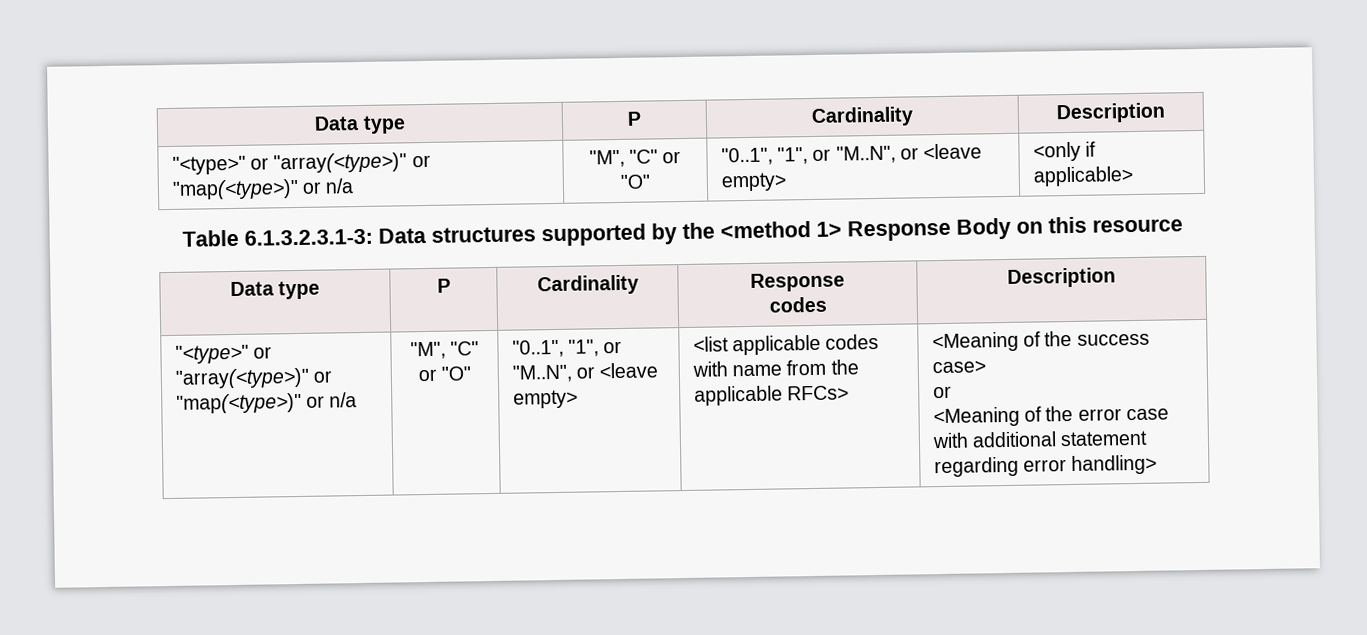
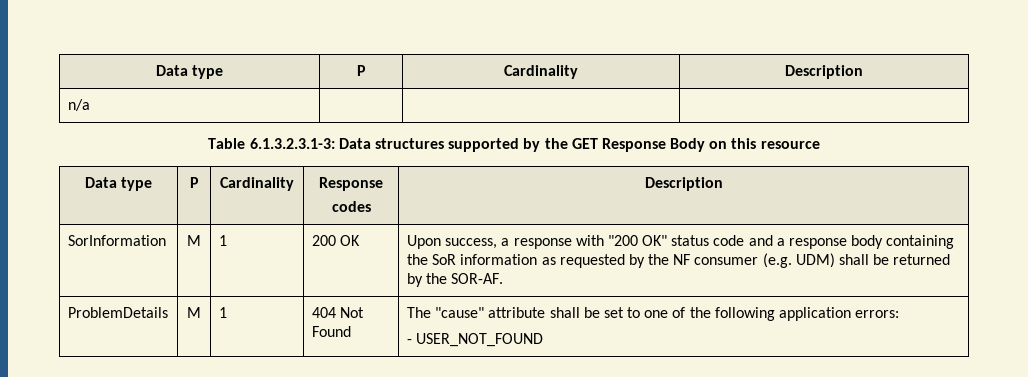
[171,152,431,175] [171,178,355,200] [588,149,682,168] [620,174,650,189] [720,143,983,166] [720,172,787,192] [1032,141,1097,162] [1032,166,1133,187] "<type>" or "array(<type>)" or "map(<type>)" or n/a | "M", "C" or "O" | "0..1", "1", or "M..N", or <leave empty> | <only if applicable> -> [67,99,90,111] n/a | | |
[719,221,842,239] <method 1> -> [571,138,598,149] GET
[174,344,273,364] [174,367,333,389] [175,392,358,414] [409,341,480,360] [417,366,472,382] [511,339,623,358] [511,362,659,383] [512,389,578,409] [692,333,880,356] [691,359,859,377] [693,385,850,406] [931,330,1150,353] [931,360,986,374] [932,385,952,399] [932,405,1169,428] [931,430,1149,449] [933,454,1158,478] "<type>" or "array(<type>)" or "map(<type>)" or n/a | "M", "C" or "O" | "0..1", "1", or "M..N", or <leave empty> | <list applicable codes with name from the applicable RFCs> | <Meaning of the success case> // or // <Meaning of the error case with additional statement regarding error handling> -> [67,235,166,246] [187,235,201,246] [218,235,227,246] [311,235,361,246] [406,235,955,249] [406,253,951,268] [406,273,504,287] [67,307,168,318] [187,307,201,318] [218,307,227,318] [311,307,365,318] [311,326,351,337] [406,307,900,321] [406,333,544,347] SorInformation | M | 1 | 200 OK | Upon success, a response with "200 OK" status code and a response body containing the SoR information as requested by the NF consumer (e.g. UDM) shall be returned by the SOR-AF. // ProblemDetails | M | 1 | 404 Not Found | The "cause" attribute shall be set to one of the following application errors: // - USER_NOT_FOUND

